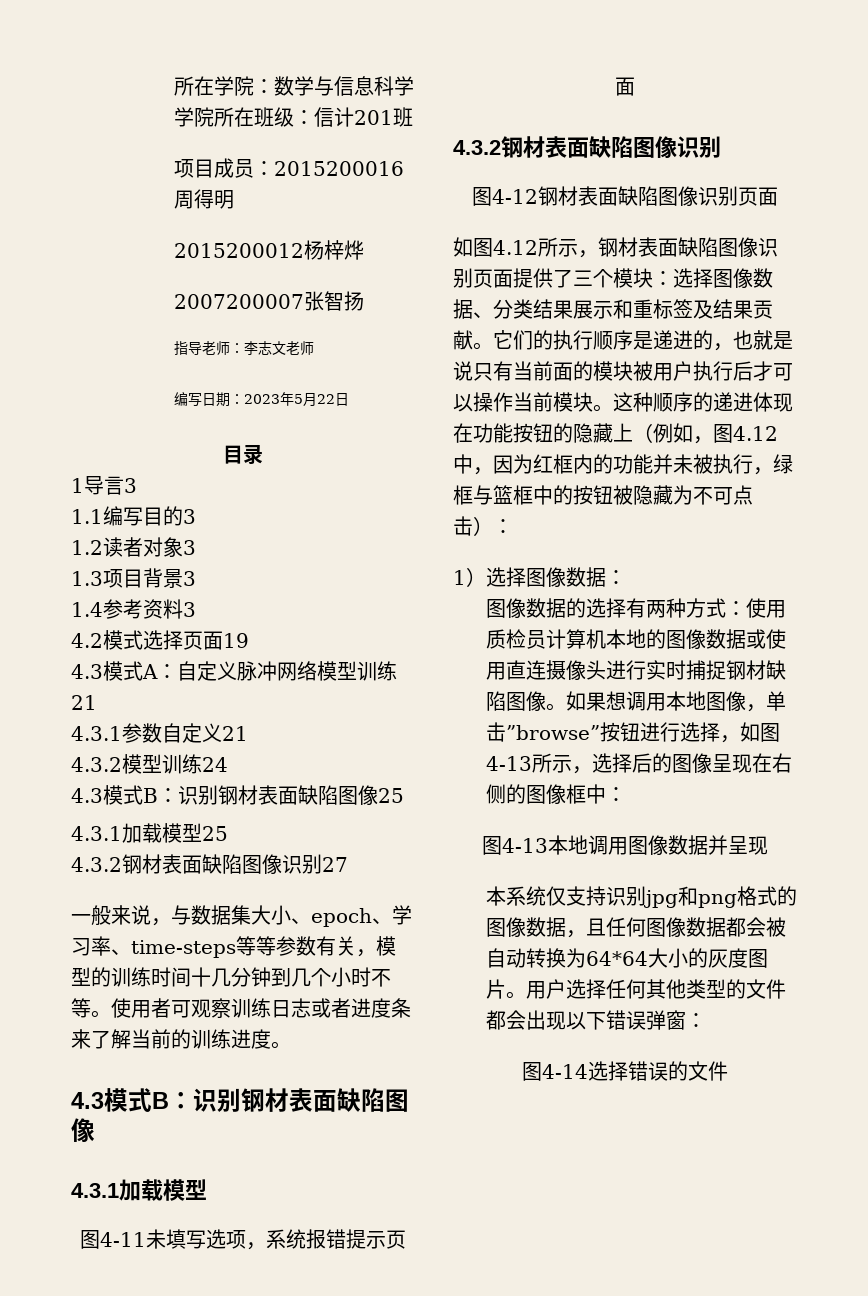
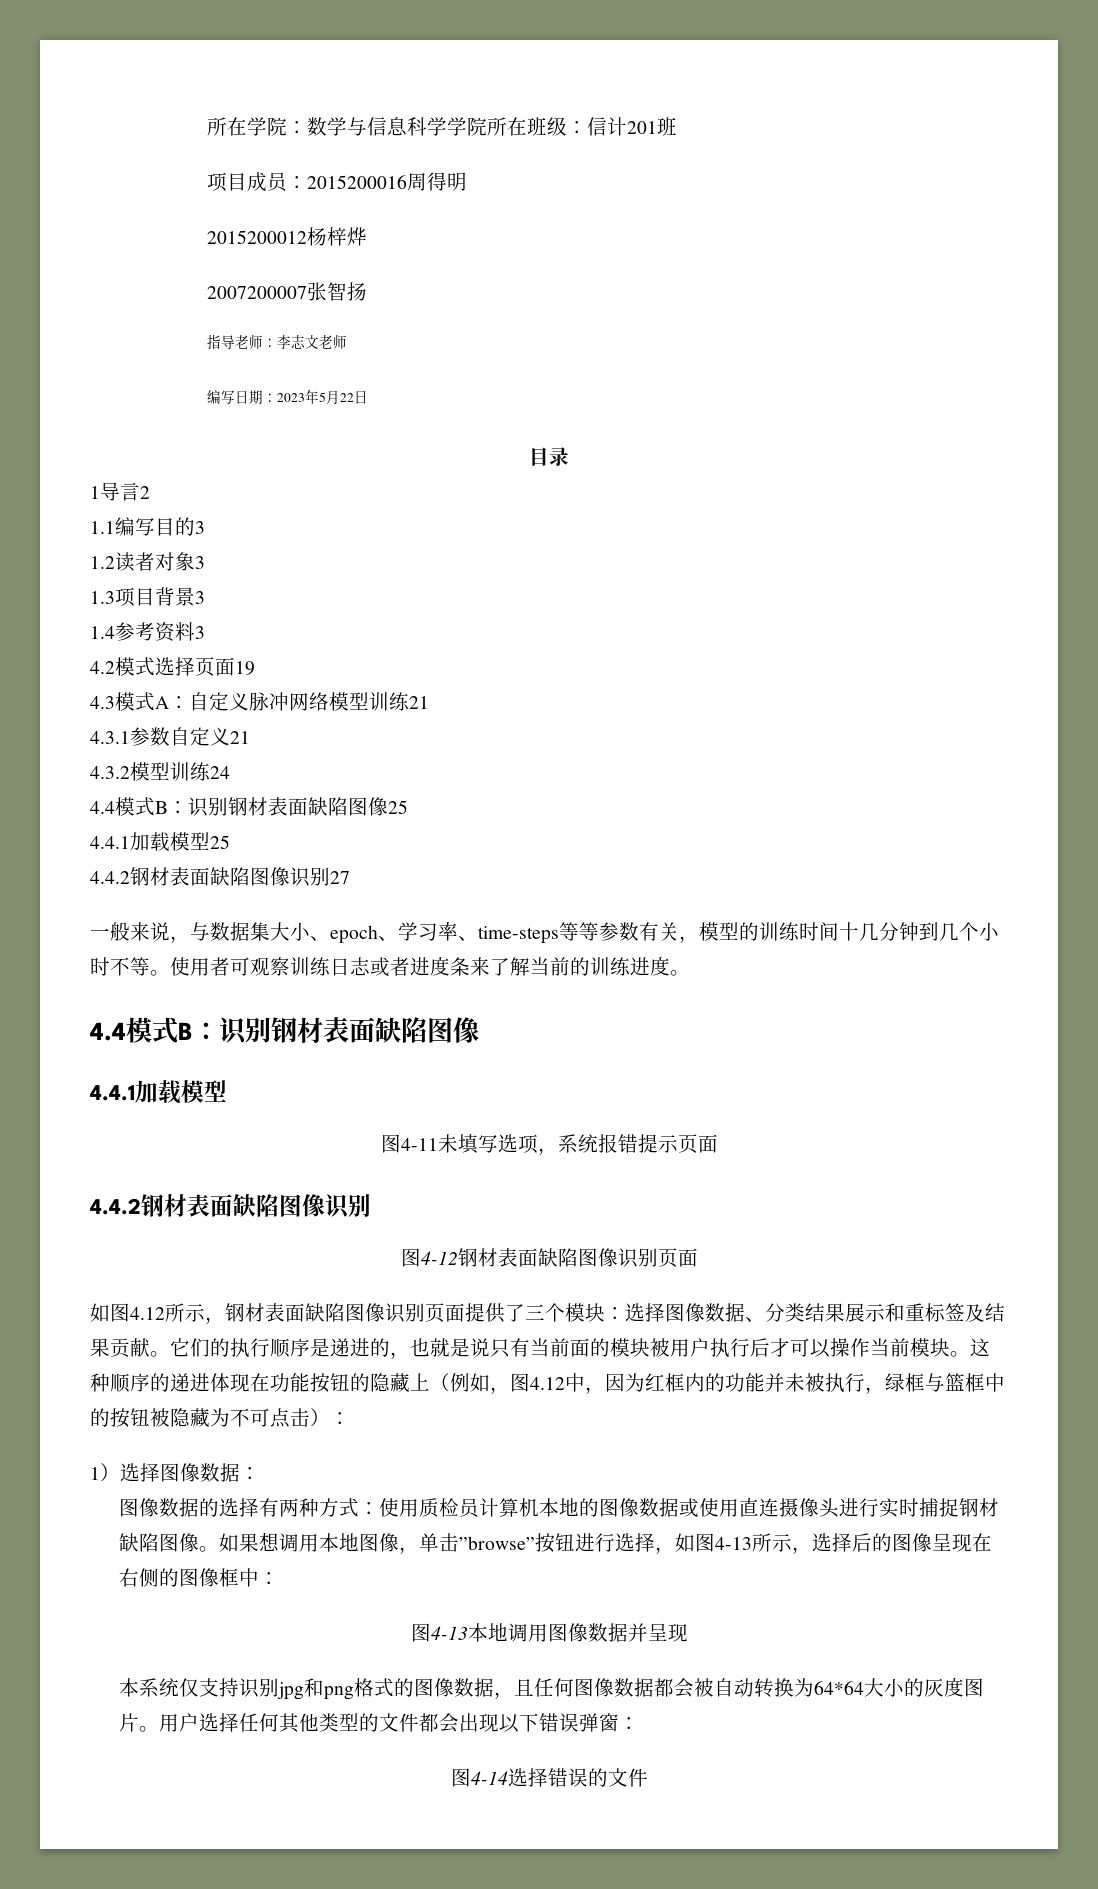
[124,478,137,493] 3 -> [140,486,150,499] 2
[71,788,103,803] 4.3 -> [90,801,115,814] 4.4
[71,826,122,841] 4.3.1 -> [90,836,130,849] 4.4.1
[71,857,122,872] 4.3.2 -> [90,871,130,884] 4.4.2
[71,1092,104,1109] 4.3 -> [90,1022,126,1041] 4.4
[71,1183,119,1198] 4.3.1 -> [90,1085,135,1101] 4.4.1
[453,140,501,155] 4.3.2 -> [90,1198,141,1215] 4.4.2

